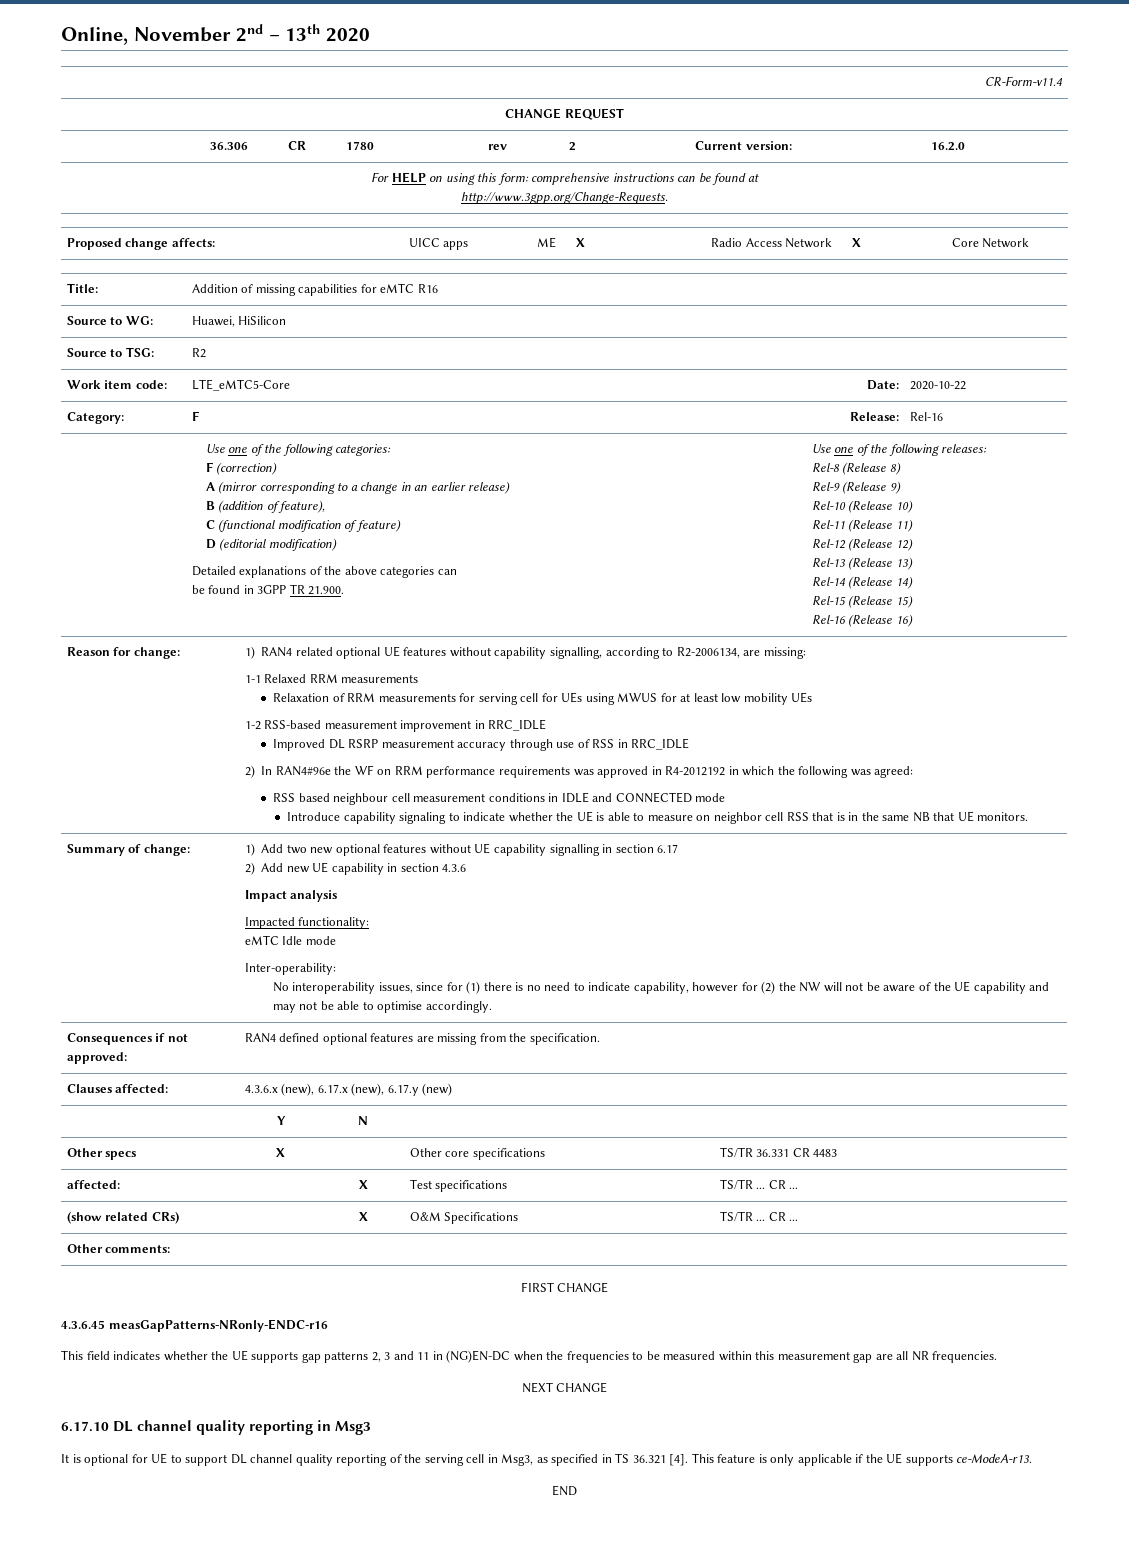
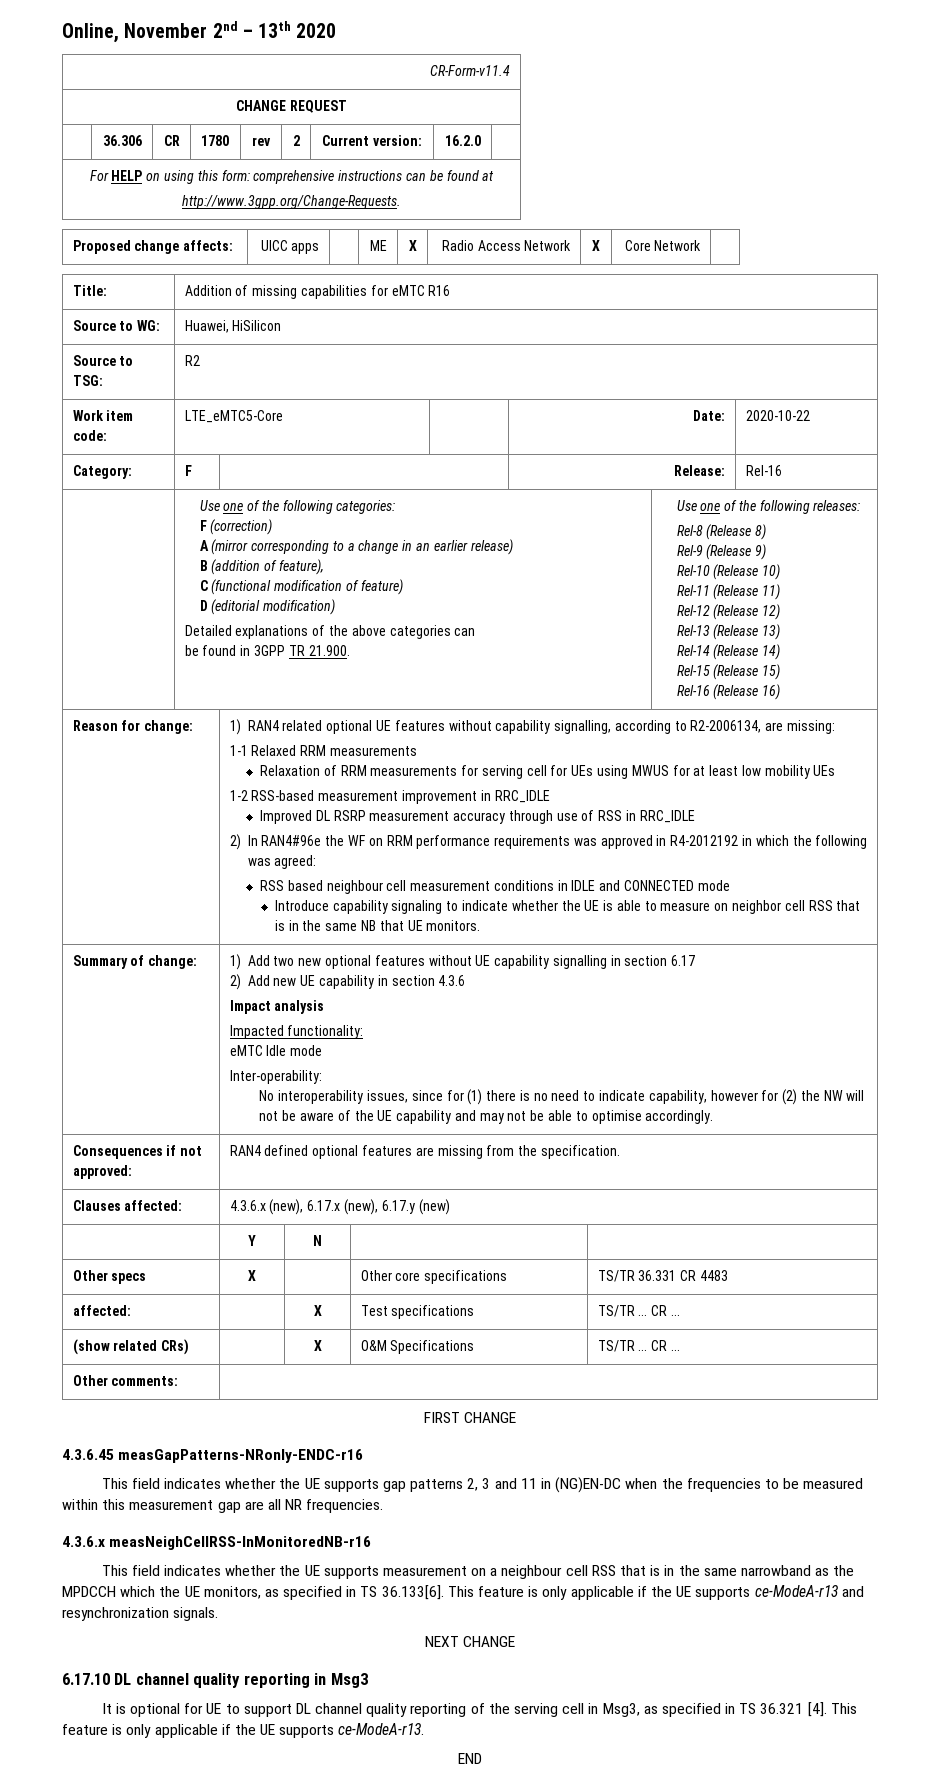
(998, 1357) none -> [62,1536,372,1550] [101,1565,855,1579] [62,1585,864,1600] [62,1607,219,1621] // 4.3.6.x measNeighCellRSS-InMonitoredNB-r16 // This field indicates whether the UE supports measurement on a neighbour cell RSS that is in the same narrowband as the MPDCCH which the UE monitors, as specified in TS 36.133[6]. This feature is only applicable if the UE supports ce-ModeA-r13 and resynchronization signals.

